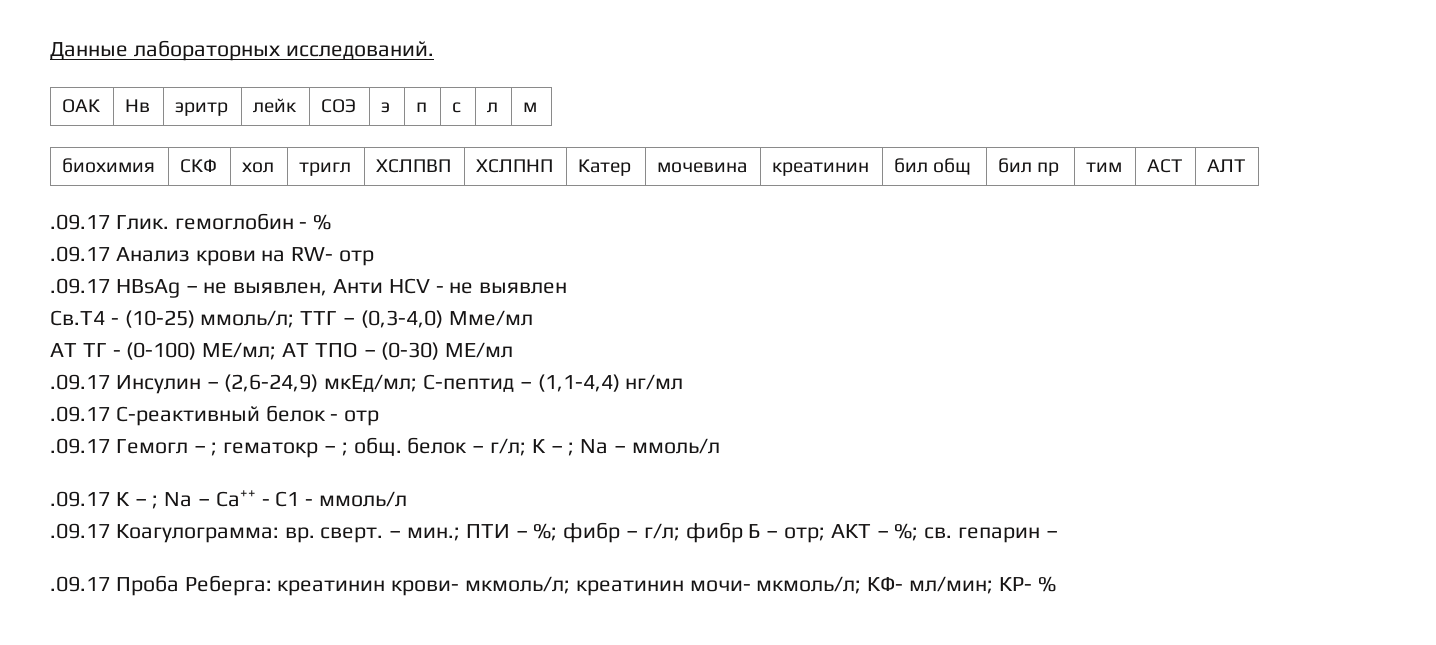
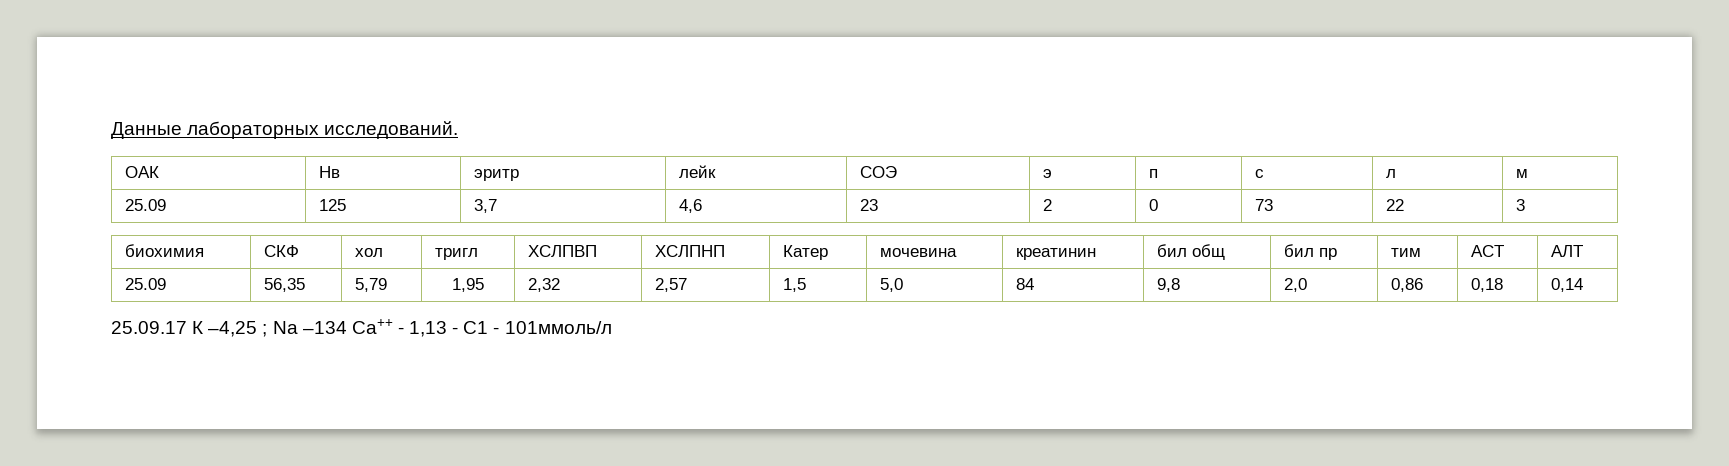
(538, 107) none -> [125,199,167,211] [319,199,347,211] [474,199,498,213] [679,199,703,213] [860,199,879,211] [1043,199,1053,211] [1149,199,1159,211] [1255,199,1274,211] [1386,199,1405,211] [1516,199,1526,211] // 25.09 | 125 | 3,7 | 4,6 | 23 | 2 | 0 | 73 | 22 | 3
[50,213,332,230] [50,246,375,266] [50,278,568,298] [50,310,533,328] [50,342,514,360] [50,374,684,394] [50,405,380,426] [50,437,720,458] [50,490,408,509] [50,522,1058,543] [50,575,1056,596] // .09.17 Глик. гемоглобин - % // .09.17 Анализ крови на RW- отр // .09.17 НВsАg – не выявлен, Анти НСV - не выявлен // Св.Т4 - (10-25) ммоль/л; ТТГ – (0,3-4,0) Мме/мл // АТ ТГ - (0-100) МЕ/мл; АТ ТПО – (0-30) МЕ/мл // .09.17 Инсулин – (2,6-24,9) мкЕд/мл; С-пептид – (1,1-4,4) нг/мл // .09.17 С-реактивный белок - отр // .09.17 Гемогл – ; гематокр – ; общ. белок – г/л; К – ; Nа – ммоль/л // .09.17 К – ; Nа – Са++ - С1 - ммоль/л // .09.17 Коагулограмма: вр. сверт. – мин.; ПТИ – %; фибр – г/л; фибр Б – отр; АКТ – %; св. гепарин – // .09.17 Проба Реберга: креатинин крови- мкмоль/л; креатинин мочи- мкмоль/л; КФ- мл/мин; КР- % -> [125,278,167,290] [264,278,306,292] [355,278,388,292] [452,278,484,292] [528,278,561,292] [655,278,688,292] [783,278,807,292] [880,278,904,292] [1016,278,1035,290] [1157,278,1181,292] [1284,278,1308,292] [1391,278,1424,292] [1471,278,1504,292] [1551,278,1584,292] [111,319,612,337] // 25.09 | 56,35 | 5,79 | 1,95 | 2,32 | 2,57 | 1,5 | 5,0 | 84 | 9,8 | 2,0 | 0,86 | 0,18 | 0,14 // 25.09.17 К –4,25 ; Nа –134 Са++ - 1,13 - С1 - 101ммоль/л

